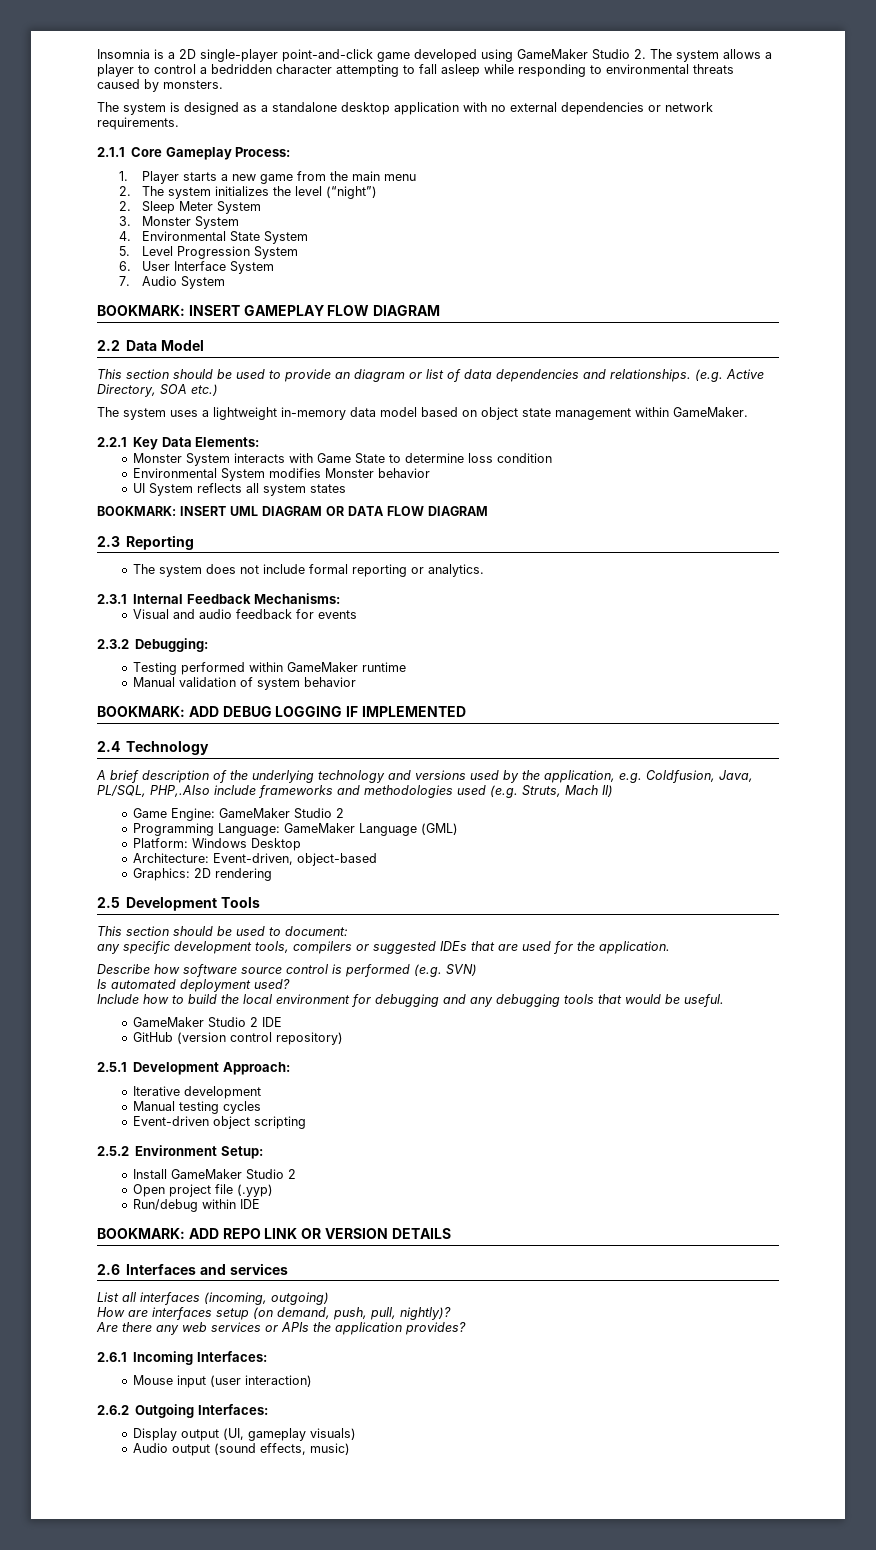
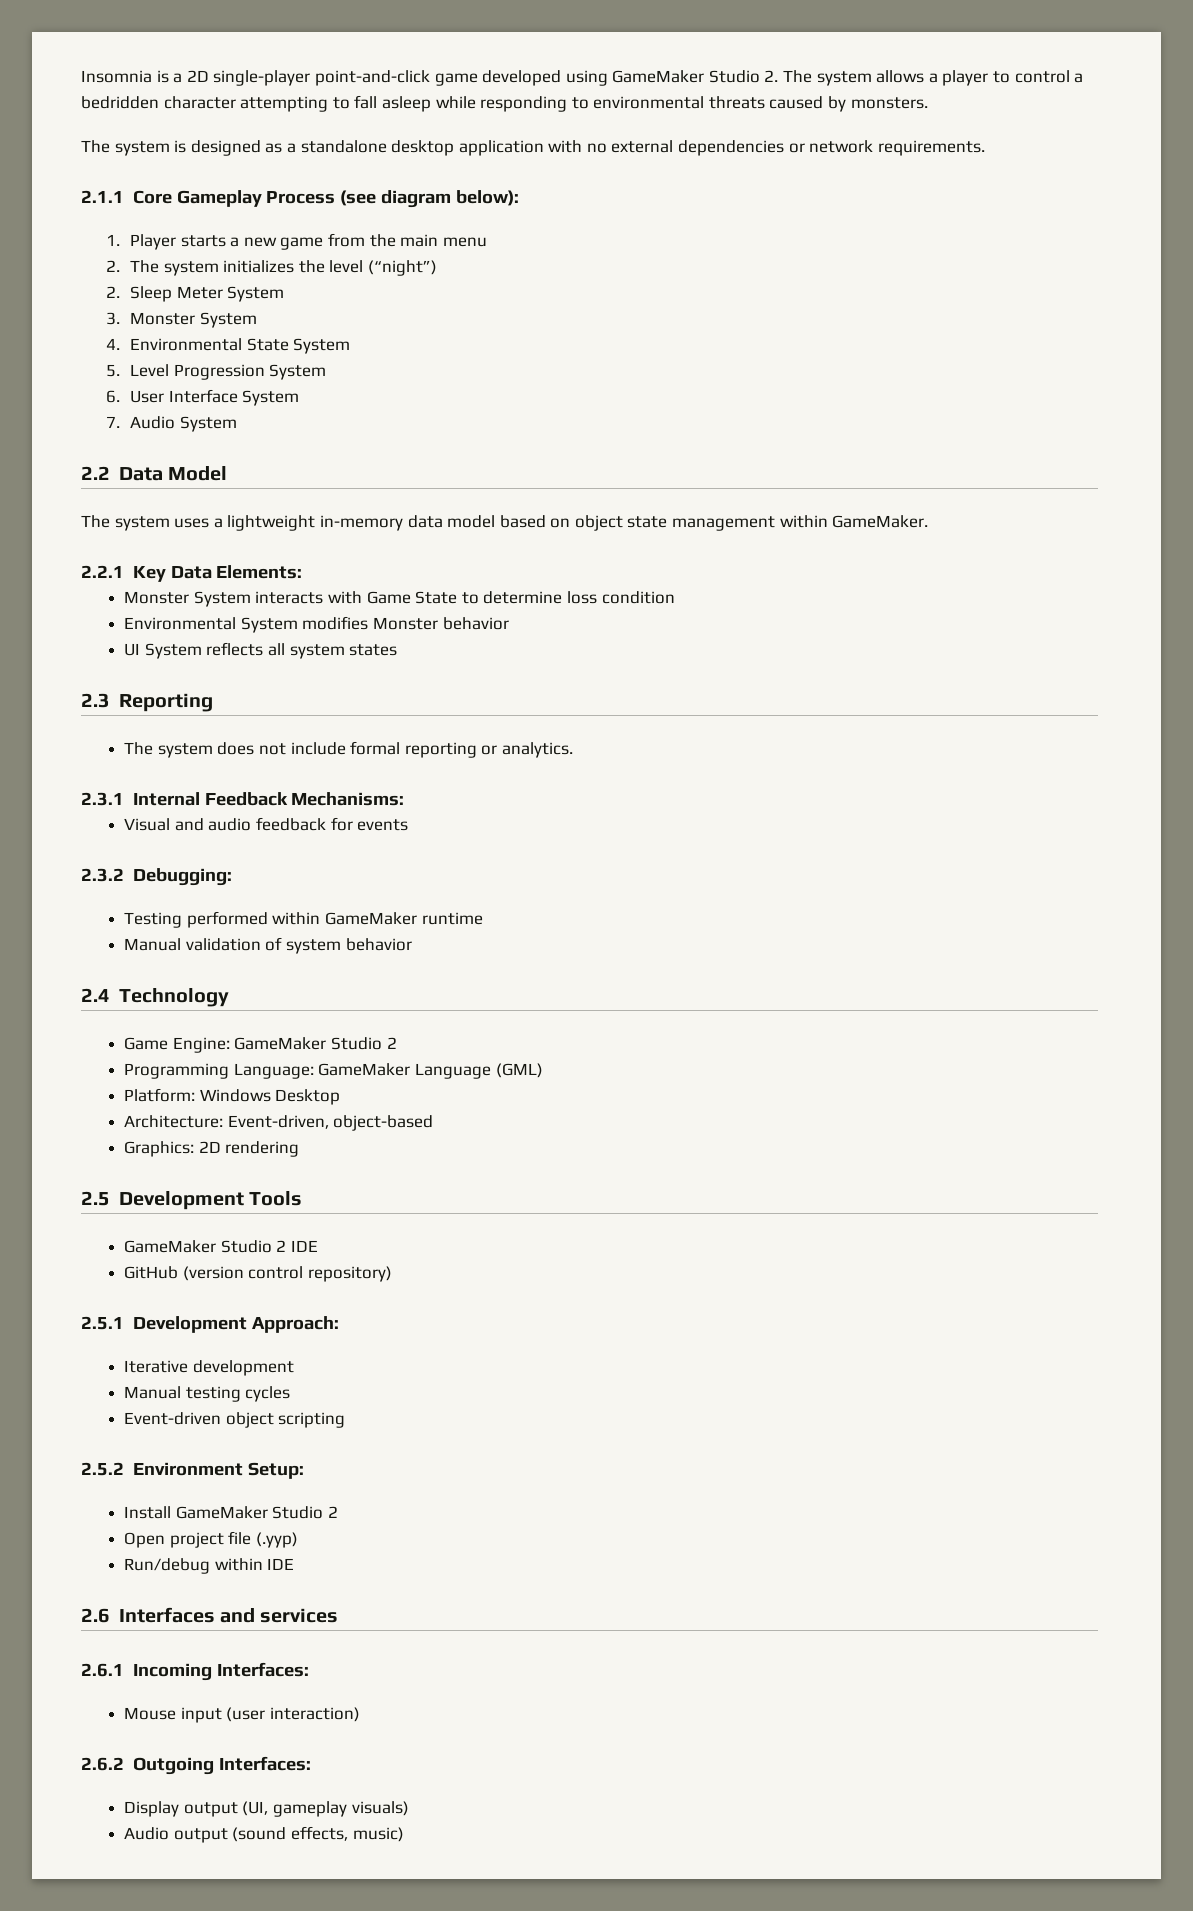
[235,147,291,157] Process: -> [266,190,520,208] Process (see diagram below):
[97,305,441,316] [97,340,205,351] [97,369,764,382] [97,384,218,397] BOOKMARK: INSERT GAMEPLAY FLOW DIAGRAM // 2.2 Data Model // This section should be used to provide an diagram or list of data dependencies and relationships. (e.g. Active Directory, SOA etc.) -> [81,466,227,481] 2.2 Data Model
[97,506,488,516] // BOOKMARK: INSERT UML DIAGRAM OR DATA FLOW DIAGRAM -> (398, 650) none
[97,706,466,717] [97,741,210,755] [96,770,753,783] [97,785,613,798] BOOKMARK: ADD DEBUG LOGGING IF IMPLEMENTED // 2.4 Technology // A brief description of the underlying technology and versions used by the application, e.g. Coldfusion, Java, PL/SQL, PHP,.Also include frameworks and methodologies used (e.g. Struts, Mach II) -> [81,988,229,1007] 2.4 Technology
[97,926,348,936] [97,941,670,954] [97,964,477,977] [97,979,290,992] [97,994,724,1007] // This section should be used to document: // any specific development tools, compilers or suggested IDEs that are used for the application. // Describe how software source control is performed (e.g. SVN) // Is automated deployment used? // Include how to build the local environment for debugging and any debugging tools that would be useful. -> (302, 1198) none
[97,1228,451,1239] [97,1263,288,1275] [97,1292,329,1305] [97,1307,451,1320] [96,1322,466,1335] BOOKMARK: ADD REPO LINK OR VERSION DETAILS // 2.6 Interfaces and services // List all interfaces (incoming, outgoing) // How are interfaces setup (on demand, push, pull, nightly)? // Are there any web services or APIs the application provides? -> [81,1607,339,1623] 2.6 Interfaces and services

